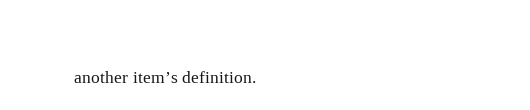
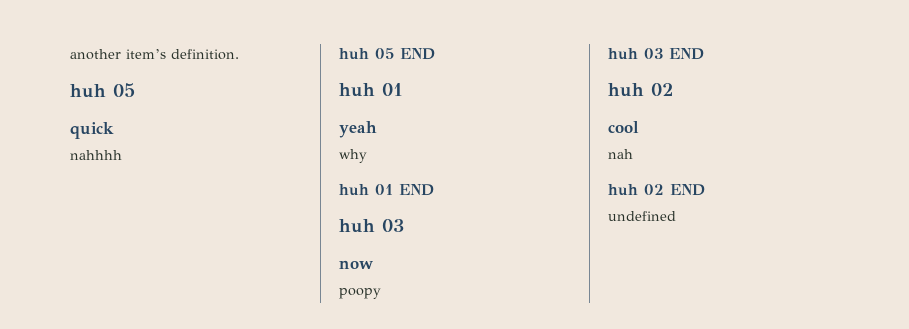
(257, 77) none -> [70,83,135,98] [70,122,114,139] [70,150,122,160] [339,48,435,60] [339,83,403,97] [339,121,377,138] [339,149,367,163] [339,184,434,196] [339,219,404,233] [339,260,373,269] [339,288,381,299] [608,48,704,60] [608,83,673,97] [608,121,639,133] [608,149,633,159] [608,184,705,196] [608,211,676,221] // huh 05 // quick // nahhhh // huh 05 END // huh 01 // yeah // why // huh 01 END // huh 03 // now // poopy // huh 03 END // huh 02 // cool // nah // huh 02 END // undefined

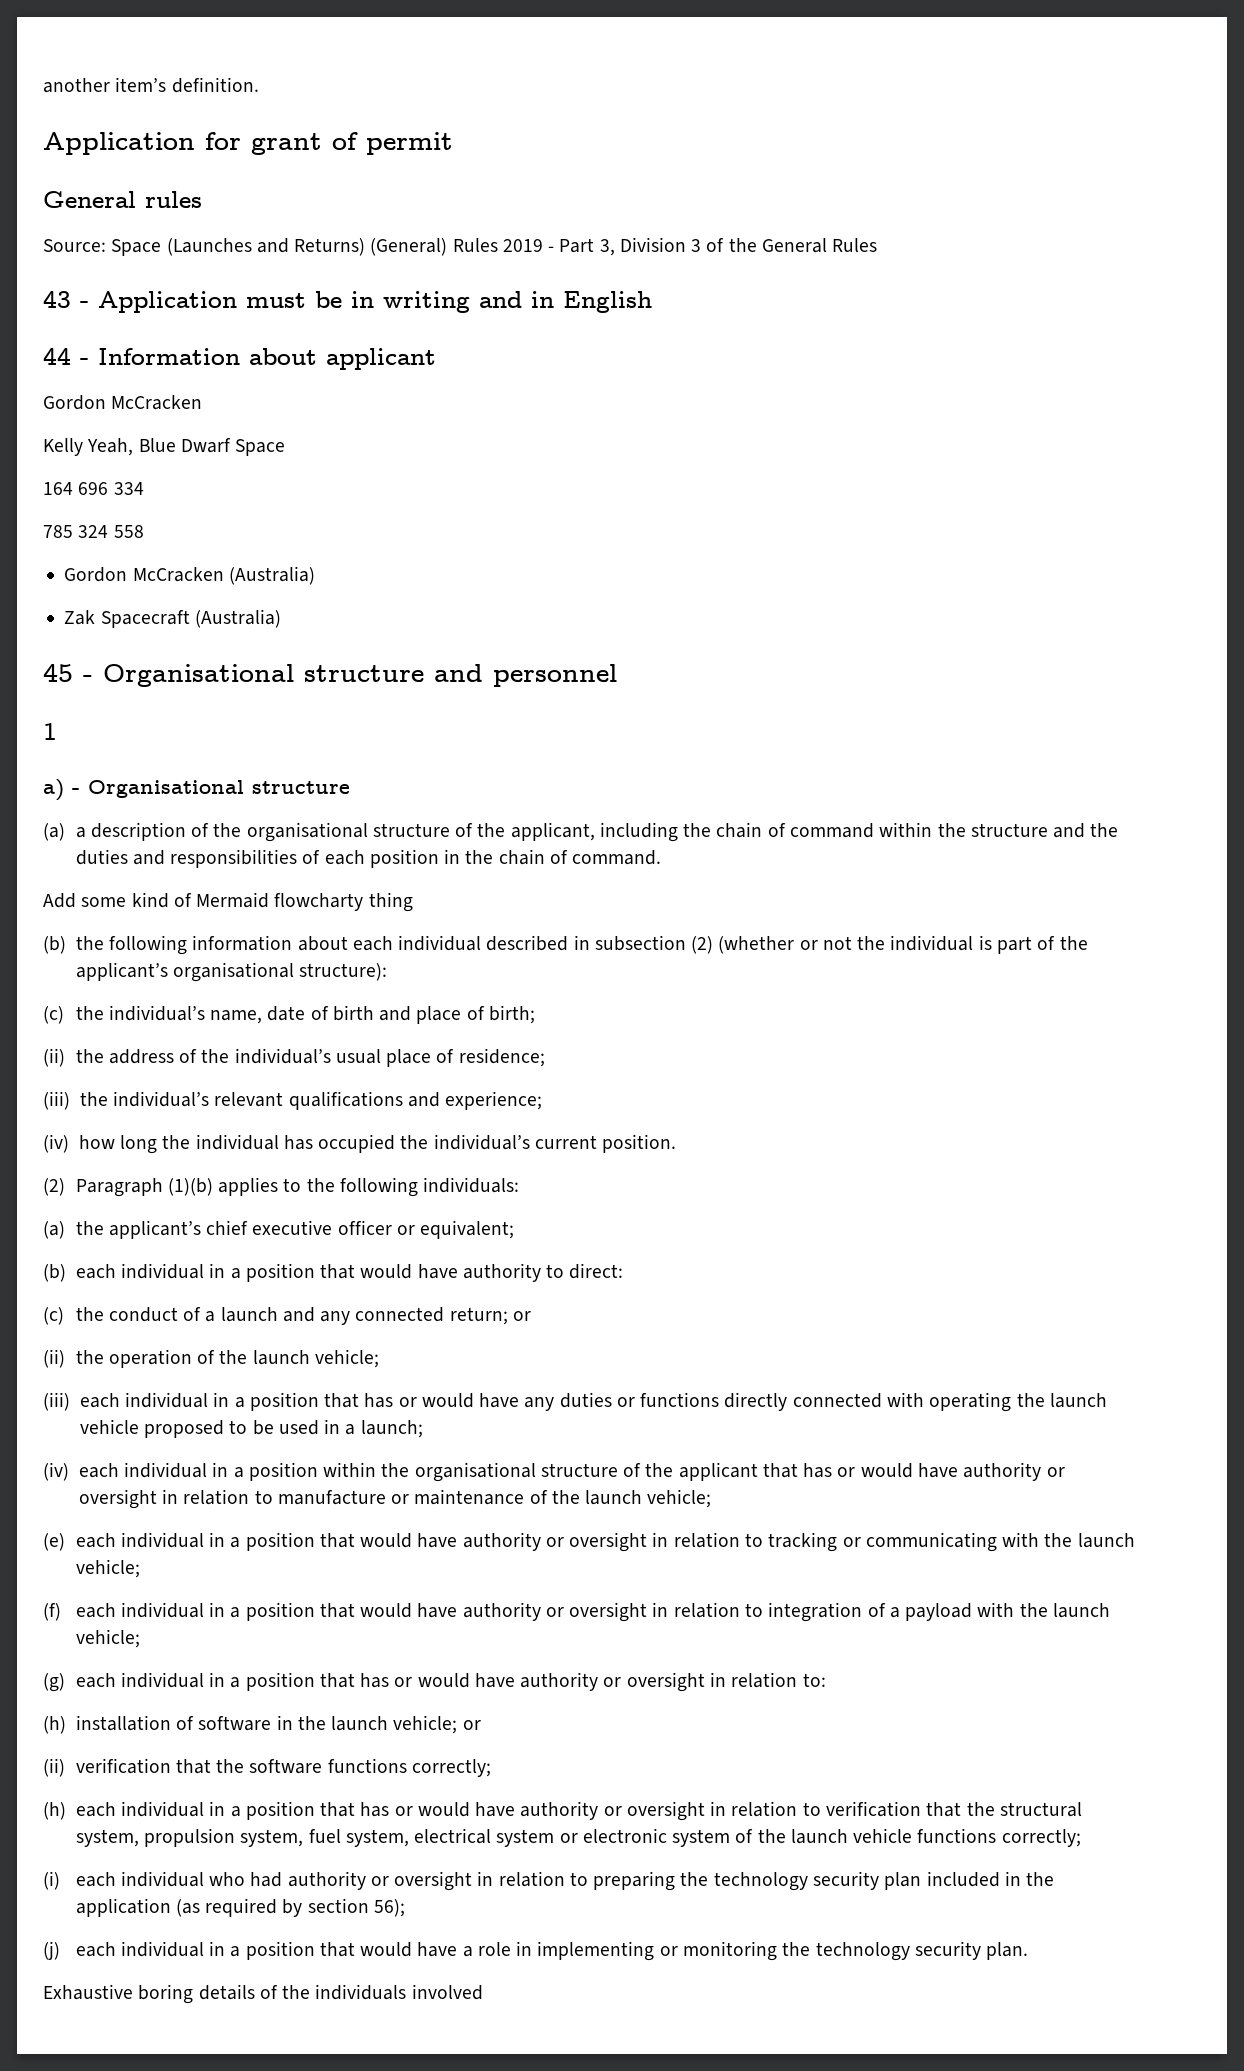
[70,83,135,98] [70,122,114,139] [70,150,122,160] [339,48,435,60] [339,83,403,97] [339,121,377,138] [339,149,367,163] [339,184,434,196] [339,219,404,233] [339,260,373,269] [339,288,381,299] [608,48,704,60] [608,83,673,97] [608,121,639,133] [608,149,633,159] [608,184,705,196] [608,211,676,221] huh 05 // quick // nahhhh // huh 05 END // huh 01 // yeah // why // huh 01 END // huh 03 // now // poopy // huh 03 END // huh 02 // cool // nah // huh 02 END // undefined -> [43,132,453,155] [43,191,202,208] [43,237,878,256] [43,290,652,313] [43,347,436,370] [43,395,203,410] [43,438,286,456] [43,482,144,495] [43,525,144,538] [64,566,315,585] [64,609,281,628] [43,664,617,687] [43,723,57,740] [43,779,350,801] [43,822,1119,842] [75,849,662,868] [43,892,413,912] [43,935,1088,955] [75,962,388,982] [43,1005,535,1024] [43,1048,545,1067] [43,1091,543,1110] [43,1134,677,1154] [43,1177,520,1197] [43,1220,515,1239] [43,1263,624,1282] [43,1307,531,1325] [43,1349,379,1368] [43,1392,1107,1412] [79,1419,423,1438] [43,1462,1065,1482] [78,1489,712,1509] [43,1532,1135,1552] [75,1559,140,1578] [43,1602,1110,1622] [75,1629,140,1648] [43,1672,826,1692] [43,1715,481,1734] [43,1758,491,1777] [43,1801,1082,1821] [75,1828,1081,1847] [43,1871,1055,1891] [75,1898,405,1917] [43,1941,1029,1961] [43,1984,483,2004] Application for grant of permit // General rules // Source: Space (Launches and Returns) (General) Rules 2019 - Part 3, Division 3 of the General Rules // 43 - Application must be in writing and in English // 44 - Information about applicant // Gordon McCracken // Kelly Yeah, Blue Dwarf Space // 164 696 334 // 785 324 558 // Gordon McCracken (Australia) // Zak Spacecraft (Australia) // 45 - Organisational structure and personnel // 1 // a) - Organisational structure // (a) a description of the organisational structure of the applicant, including the chain of command within the structure and the duties and responsibilities of each position in the chain of command. // Add some kind of Mermaid flowcharty thing // (b) the following information about each individual described in subsection (2) (whether or not the individual is part of the applicant’s organisational structure): // (c) the individual’s name, date of birth and place of birth; // (ii) the address of the individual’s usual place of residence; // (iii) the individual’s relevant qualifications and experience; // (iv) how long the individual has occupied the individual’s current position. // (2) Paragraph (1)(b) applies to the following individuals: // (a) the applicant’s chief executive officer or equivalent; // (b) each individual in a position that would have authority to direct: // (c) the conduct of a launch and any connected return; or // (ii) the operation of the launch vehicle; // (iii) each individual in a position that has or would have any duties or functions directly connected with operating the launch vehicle proposed to be used in a launch; // (iv) each individual in a position within the organisational structure of the applicant that has or would have authority or oversight in relation to manufacture or maintenance of the launch vehicle; // (e) each individual in a position that would have authority or oversight in relation to tracking or communicating with the launch vehicle; // (f) each individual in a position that would have authority or oversight in relation to integration of a payload with the launch vehicle; // (g) each individual in a position that has or would have authority or oversight in relation to: // (h) installation of software in the launch vehicle; or // (ii) verification that the software functions correctly; // (h) each individual in a position that has or would have authority or oversight in relation to verification that the structural system, propulsion system, fuel system, electrical system or electronic system of the launch vehicle functions correctly; // (i) each individual who had authority or oversight in relation to preparing the technology security plan included in the application (as required by section 56); // (j) each individual in a position that would have a role in implementing or monitoring the technology security plan. // Exhaustive boring details of the individuals involved

